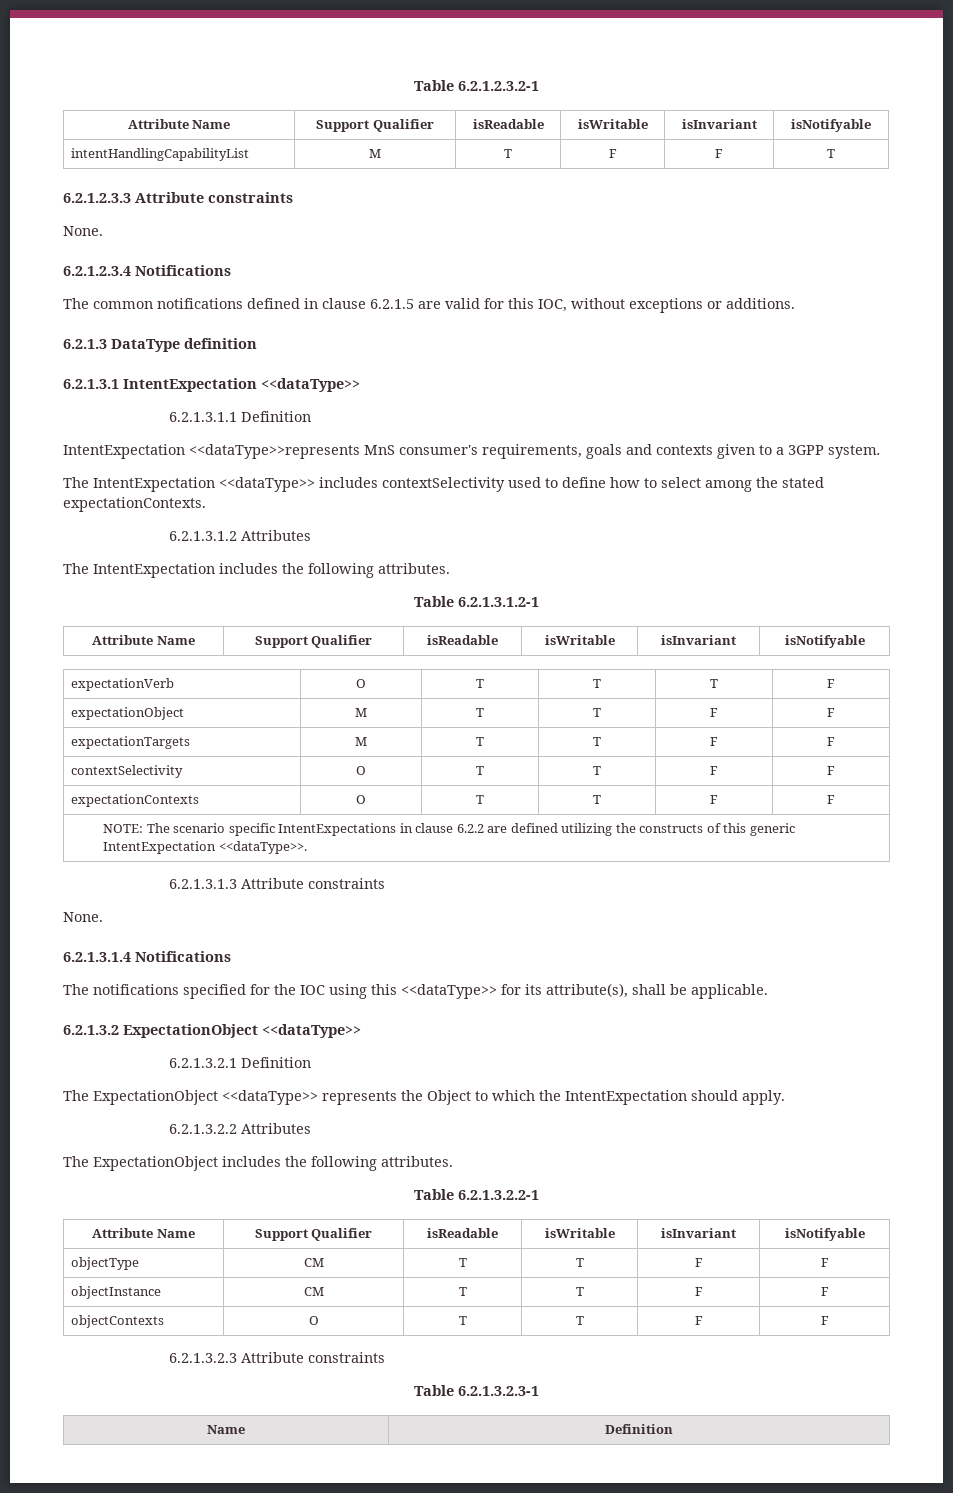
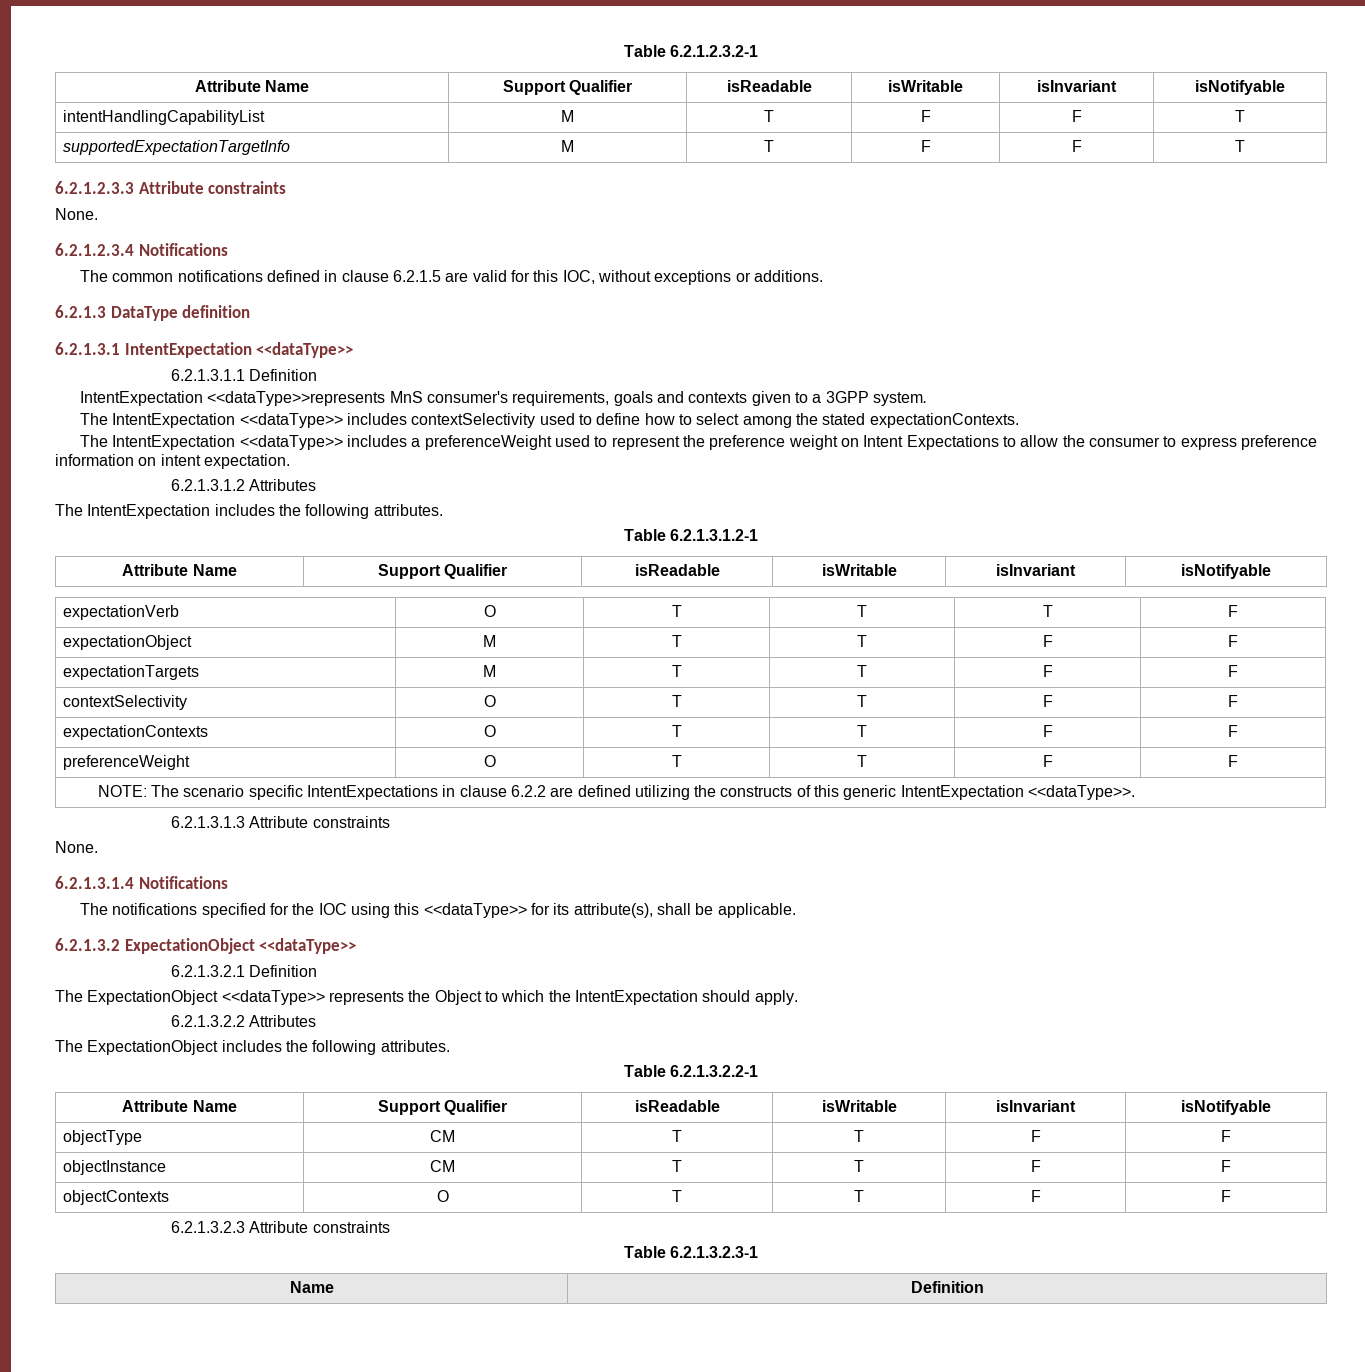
(835, 153) none -> [62,140,290,155] [561,140,574,152] [764,140,774,152] [920,140,931,152] [1071,140,1082,152] [1235,140,1245,152] // supportedExpectationTargetInfo | M | T | F | F | T
(206, 504) none -> [80,435,1317,450] [55,454,290,469] // The IntentExpectation <<dataType>> includes a preferenceWeight used to represent the preference weight on Intent Expectations to allow the consumer to express preference information on intent expectation.
(835, 799) none -> [62,755,190,770] [483,755,496,767] [671,755,682,767] [857,755,867,767] [1042,755,1053,767] [1228,755,1238,767] // preferenceWeight | O | T | T | F | F

